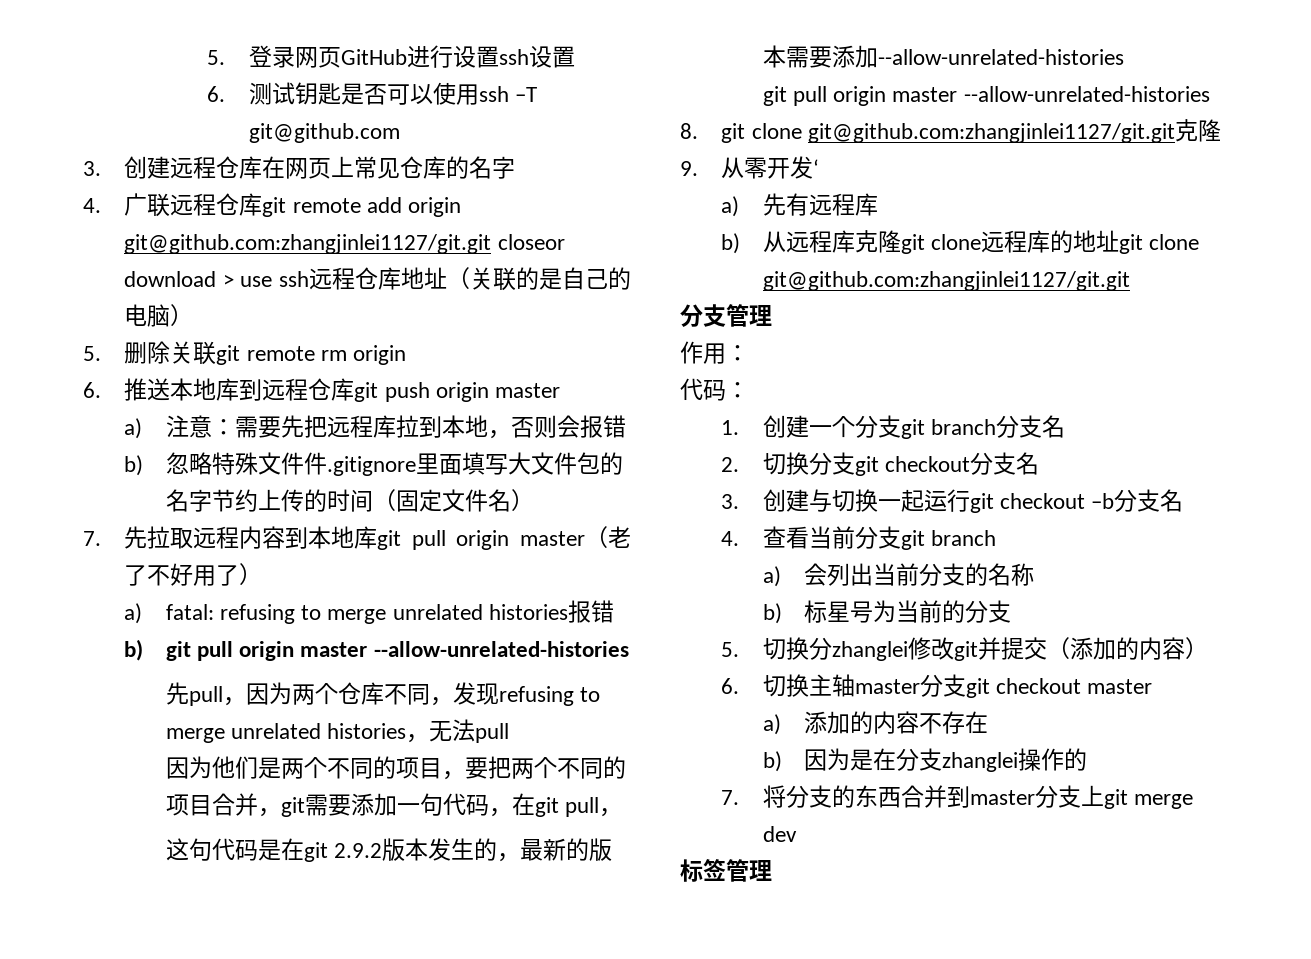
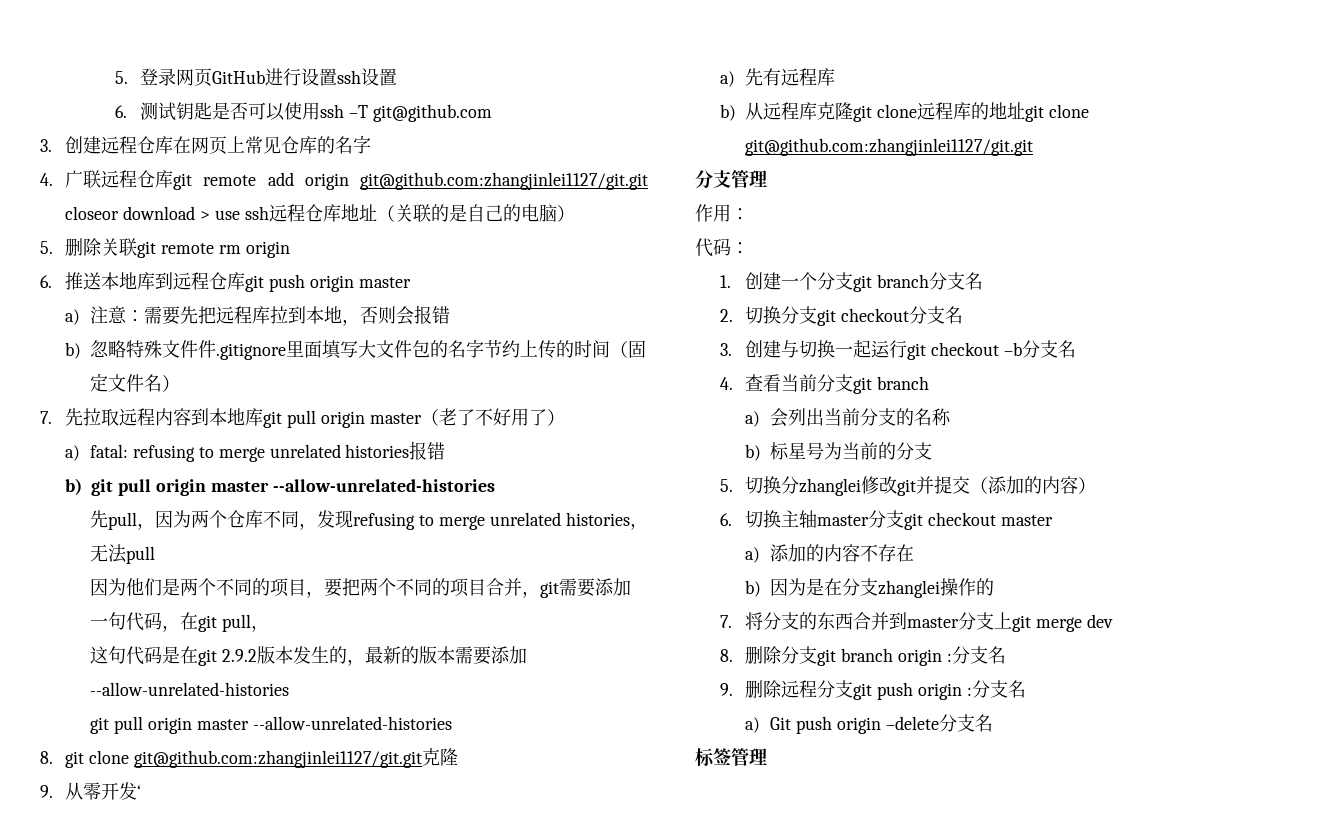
(797, 834) none -> [720,646,1006,666] [720,680,1026,700] [745,714,993,734] // 8.删除分支git branch origin :分支名 // 9.删除远程分支git push origin :分支名 // a) Git push origin –delete分支名

